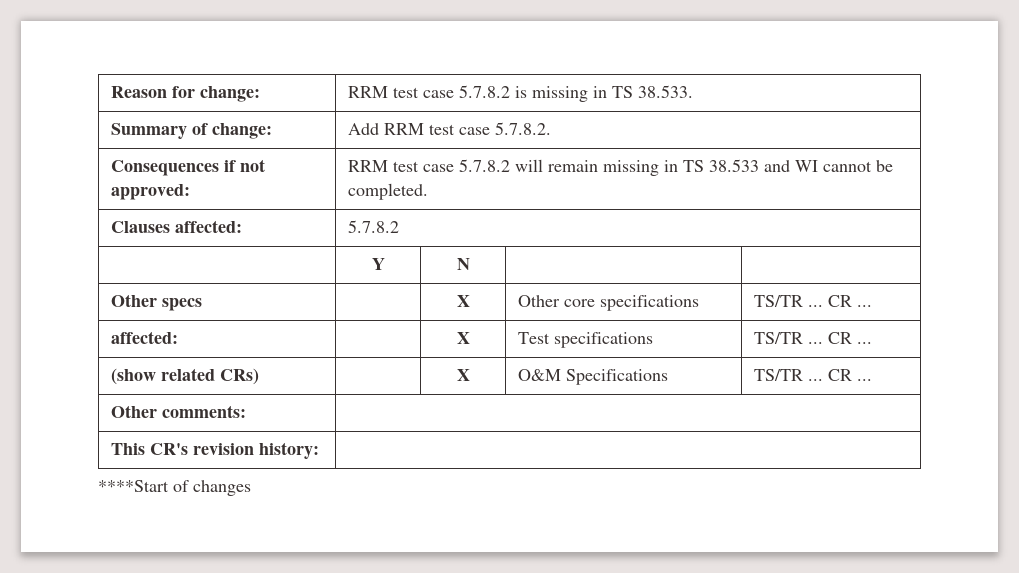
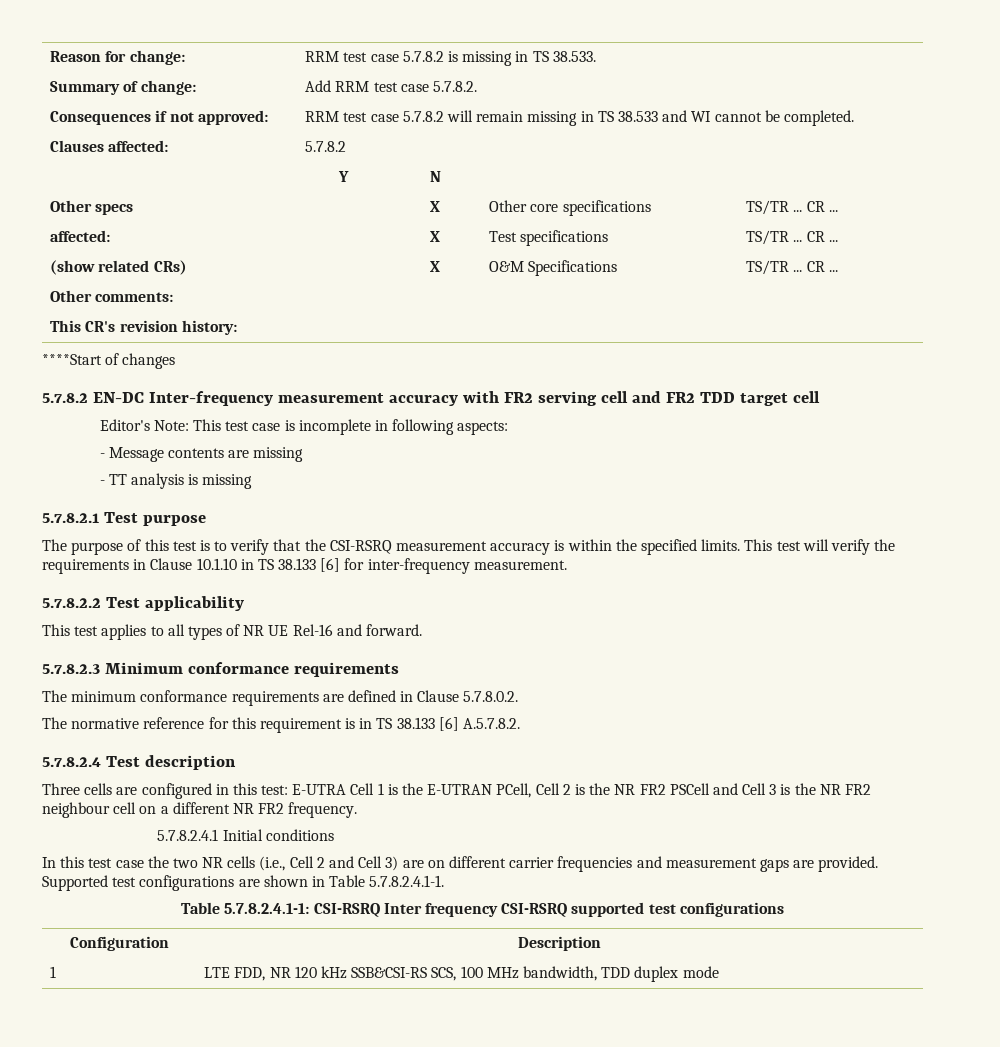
(251, 488) none -> [42,391,820,406] [99,419,509,435] [99,447,304,462] [99,473,253,489] [42,512,206,526] [42,539,896,555] [42,558,567,574] [42,596,244,611] [42,624,423,640] [42,662,399,677] [42,690,519,706] [42,717,521,733] [42,755,236,770] [42,783,871,799] [42,802,358,818] [157,829,334,841] [42,856,879,872] [42,875,445,891] [181,902,784,917] [70,936,169,951] [518,936,601,951] [50,966,57,978] [204,966,719,982] // 5.7.8.2 EN-DC Inter-frequency measurement accuracy with FR2 serving cell and FR2 TDD target cell // Editor's Note: This test case is incomplete in following aspects: // - Message contents are missing // - TT analysis is missing // 5.7.8.2.1 Test purpose // The purpose of this test is to verify that the CSI-RSRQ measurement accuracy is within the specified limits. This test will verify the requirements in Clause 10.1.10 in TS 38.133 [6] for inter-frequency measurement. // 5.7.8.2.2 Test applicability // This test applies to all types of NR UE Rel-16 and forward. // 5.7.8.2.3 Minimum conformance requirements // The minimum conformance requirements are defined in Clause 5.7.8.0.2. // The normative reference for this requirement is in TS 38.133 [6] A.5.7.8.2. // 5.7.8.2.4 Test description // Three cells are configured in this test: E-UTRA Cell 1 is the E-UTRAN PCell, Cell 2 is the NR FR2 PSCell and Cell 3 is the NR FR2 neighbour cell on a different NR FR2 frequency. // 5.7.8.2.4.1 Initial conditions // In this test case the two NR cells (i.e., Cell 2 and Cell 3) are on different carrier frequencies and measurement gaps are provided. Supported test configurations are shown in Table 5.7.8.2.4.1-1. // Table 5.7.8.2.4.1-1: CSI-RSRQ Inter frequency CSI-RSRQ supported test configurations // Configuration | Description // 1 | LTE FDD, NR 120 kHz SSB&CSI-RS SCS, 100 MHz bandwidth, TDD duplex mode

